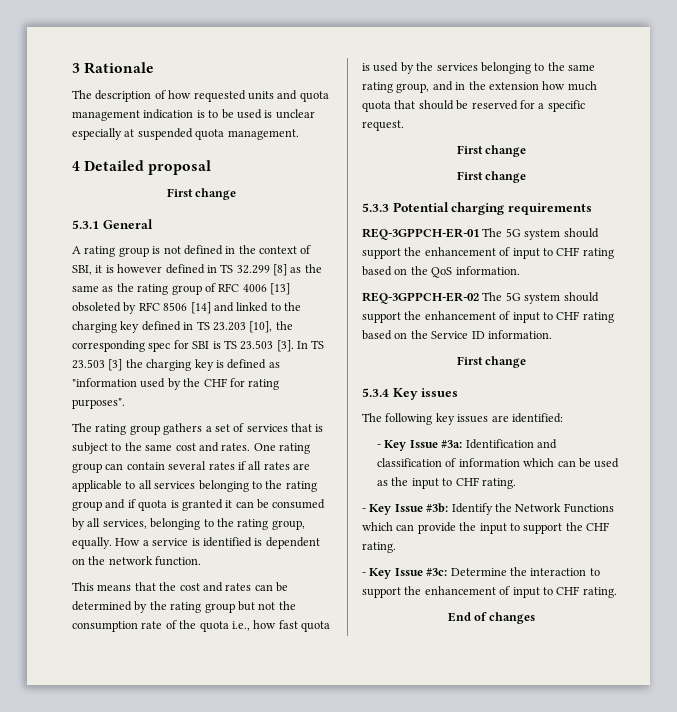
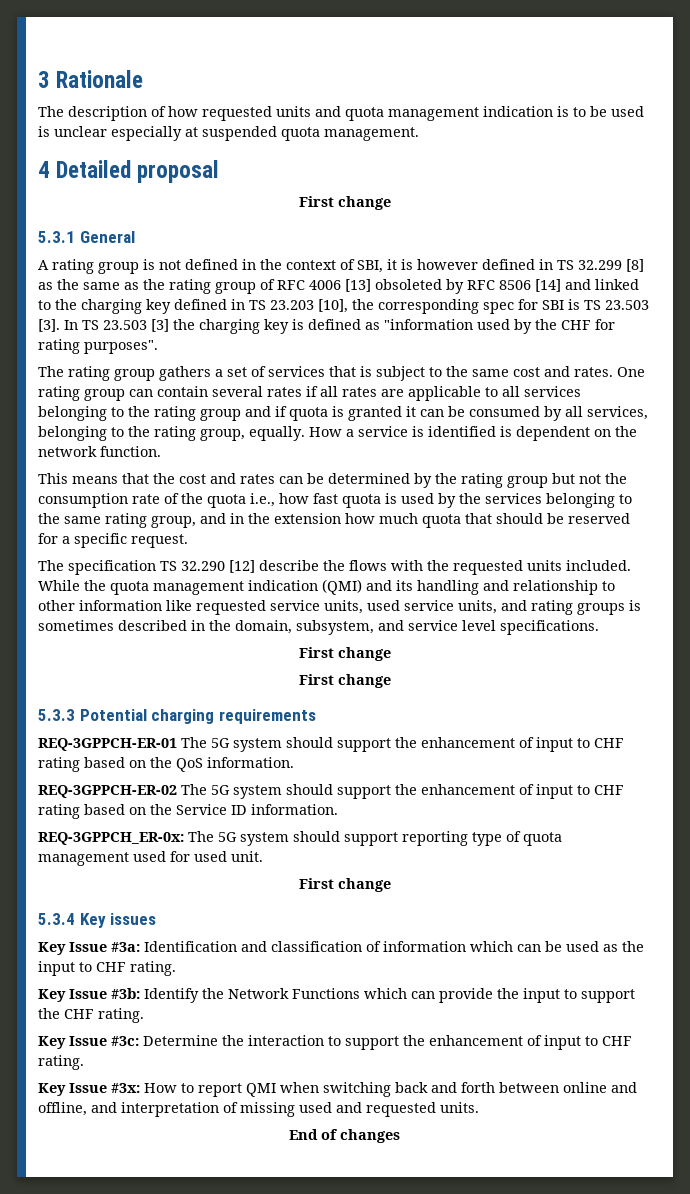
(404, 125) none -> [38,560,631,575] [38,579,615,595] [38,600,641,615] [38,620,599,635] // The specification TS 32.290 [12] describe the flows with the requested units included. While the quota management indication (QMI) and its handling and relationship to other information like requested service units, used service units, and rating groups is sometimes described in the domain, subsystem, and service level specifications.
(552, 334) none -> [38,831,562,846] [38,851,263,866] // REQ-3GPPCH_ER-0x: The 5G system should support reporting type of quota management used for used unit.
[362,413,563,425] [377,444,382,448] The following key issues are identified: // - -> (157, 919) none
[362,508,366,512] - -> (176, 968) none
[362,572,366,576] - -> (144, 1015) none
(617, 592) none -> [38,1082,637,1097] [38,1102,479,1117] // Key Issue #3x: How to report QMI when switching back and forth between online and offline, and interpretation of missing used and requested units.

